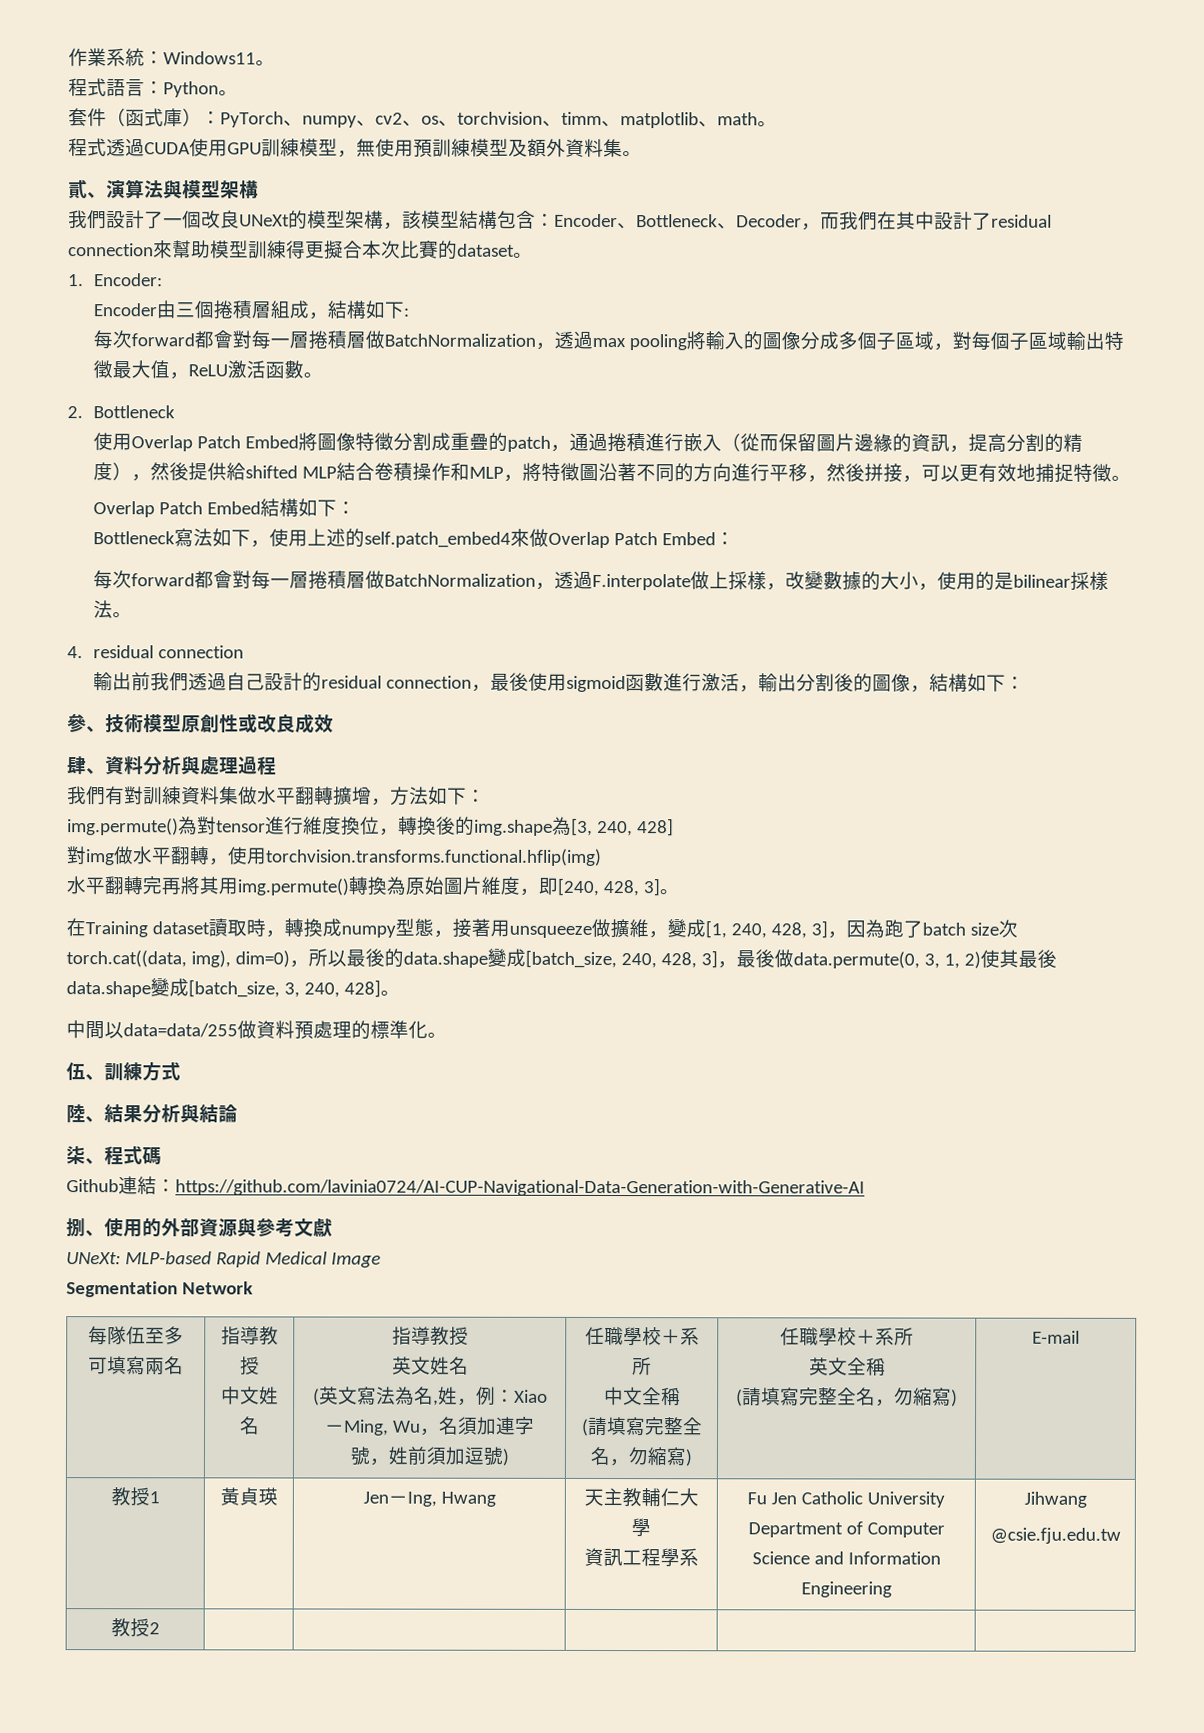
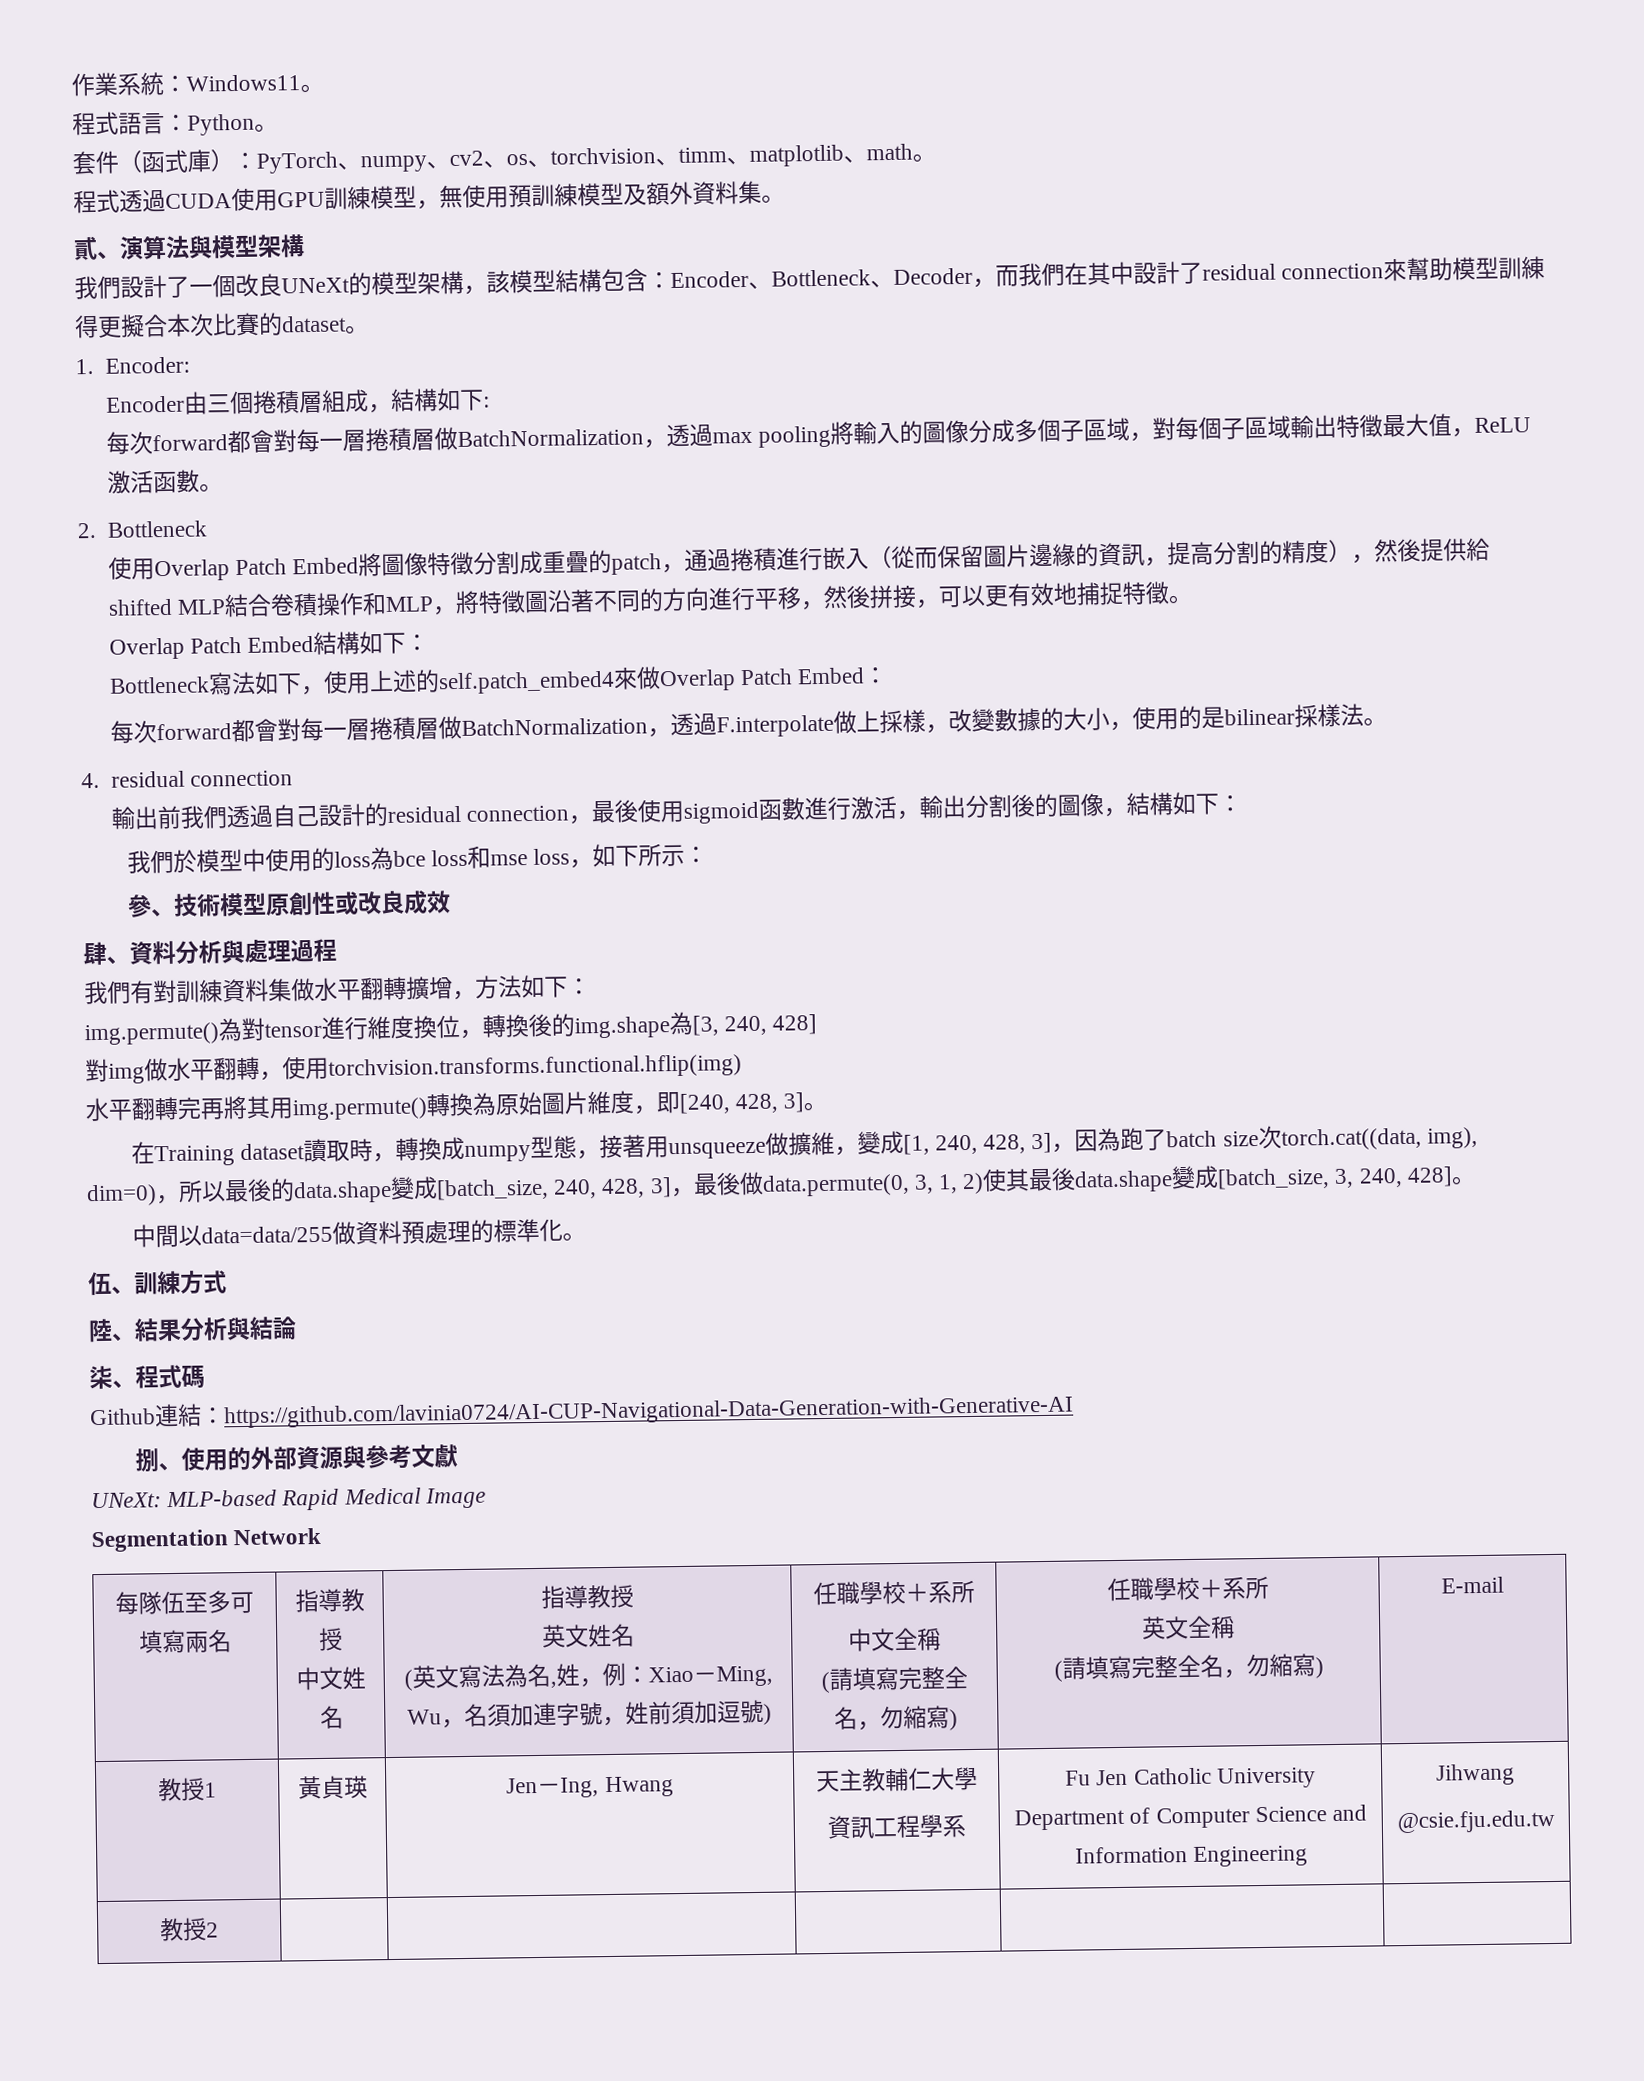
(1026, 683) none -> [126,843,708,874] // 我們於模型中使用的loss為bce loss和mse loss，如下所示：

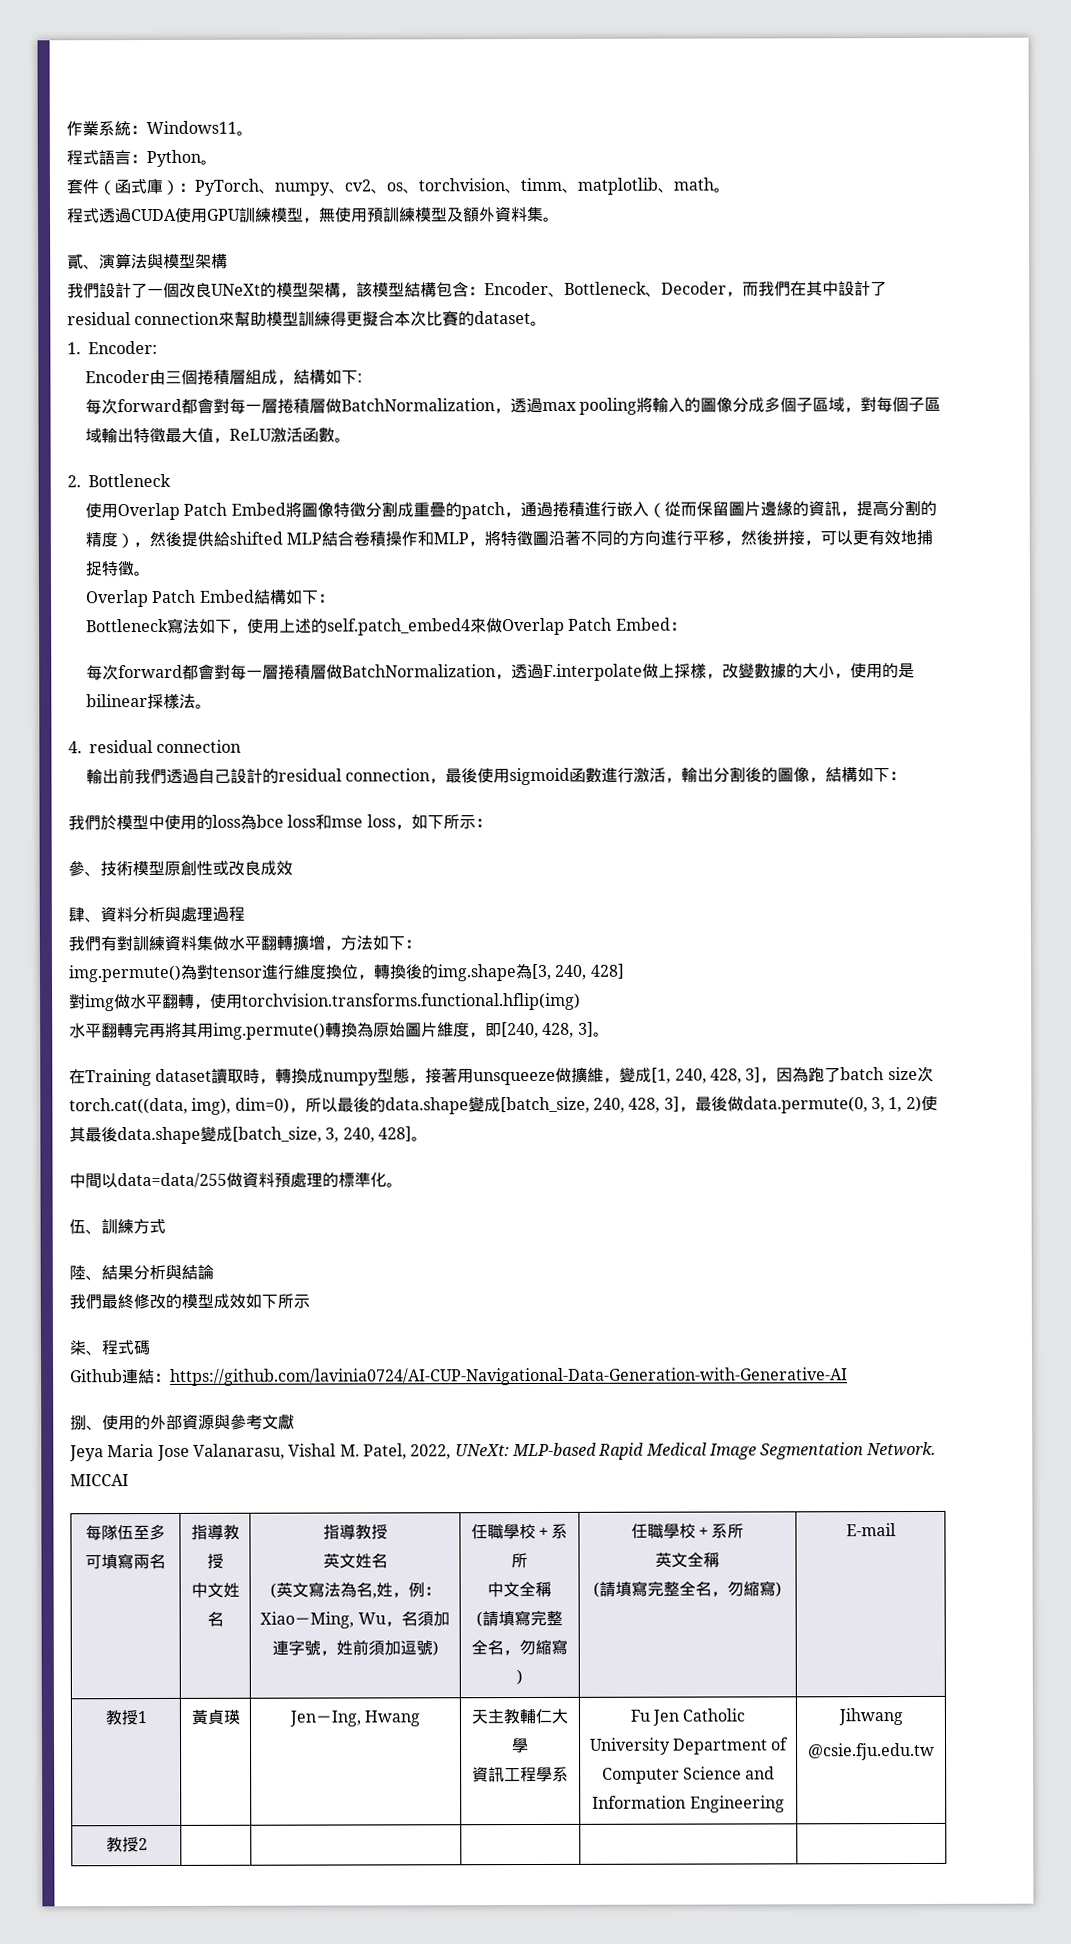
(297, 1328) none -> [69,1293,310,1310] // 我們最終修改的模型成效如下所示
(458, 1456) none -> [69,1443,452,1462] Jeya Maria Jose Valanarasu, Vishal M. Patel, 2022,
[91,1527,322,1553] // Segmentation Network -> [760,1441,937,1460] [70,1474,129,1487] Segmentation Network. MICCAI

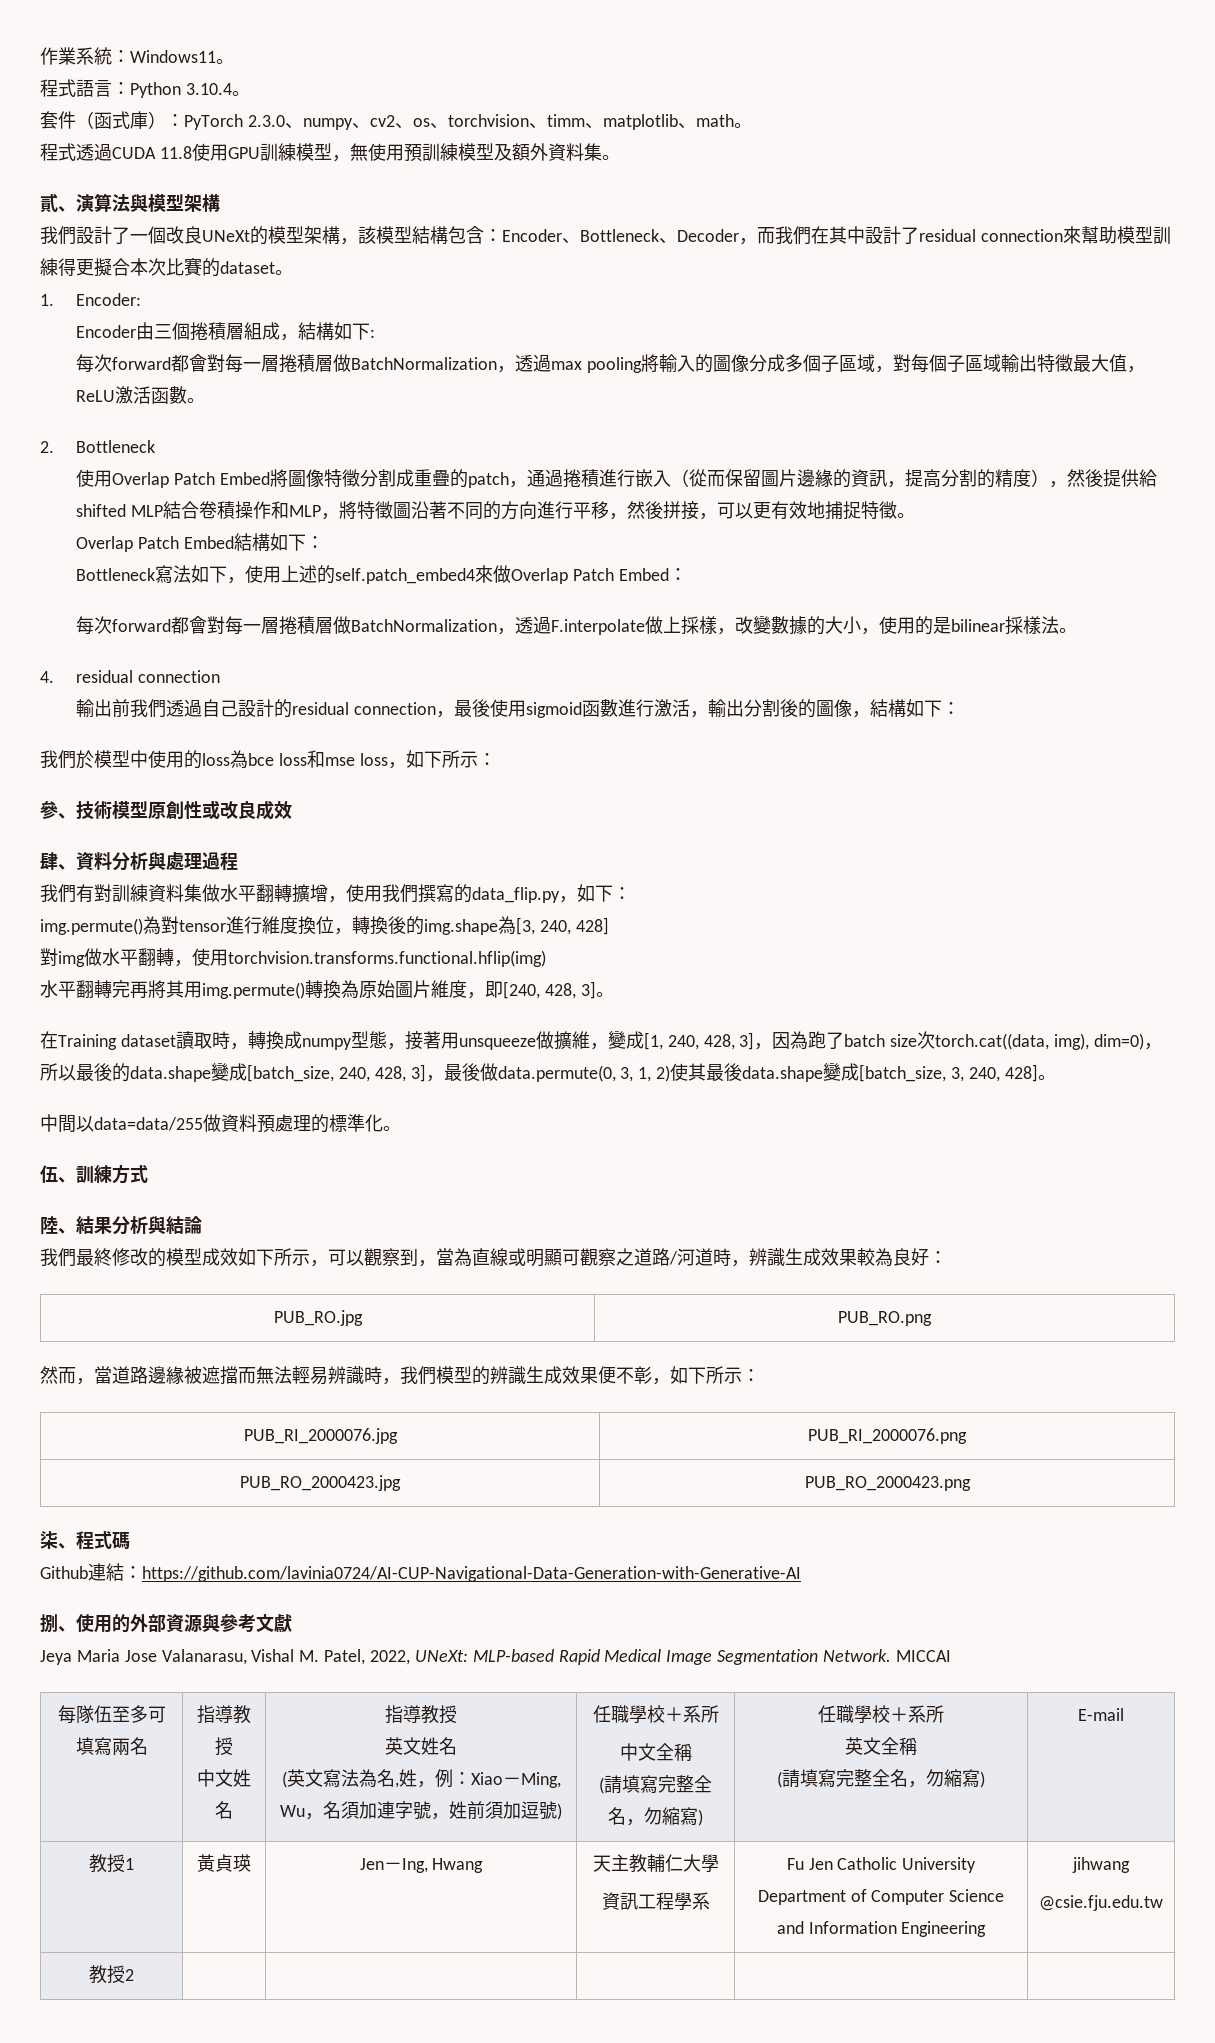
(201, 158) none -> [185,83,232,95] 3.10.4
(259, 187) none -> [247,115,285,127] 2.3.0
(177, 215) none -> [159,146,192,159] 11.8
[340,935,373,951] 方法 -> [346,884,577,903] 使用我們撰寫的data_flip.py，
(310, 1301) none -> [310,1248,947,1267] [273,1310,363,1326] [837,1311,932,1326] [40,1366,760,1385] [243,1428,398,1444] [807,1428,967,1444] [240,1475,401,1491] [804,1476,971,1491] ，可以觀察到，當為直線或明顯可觀察之道路/河道時，辨識生成效果較為良好： // PUB_RO.jpg | PUB_RO.png // 然而，當道路邊緣被遮擋而無法輕易辨識時，我們模型的辨識生成效果便不彰，如下所示： // PUB_RI_2000076.jpg | PUB_RI_2000076.png // PUB_RO_2000423.jpg | PUB_RO_2000423.png
[837,1708,903,1726] Jihwang -> [1072,1857,1130,1873] jihwang

